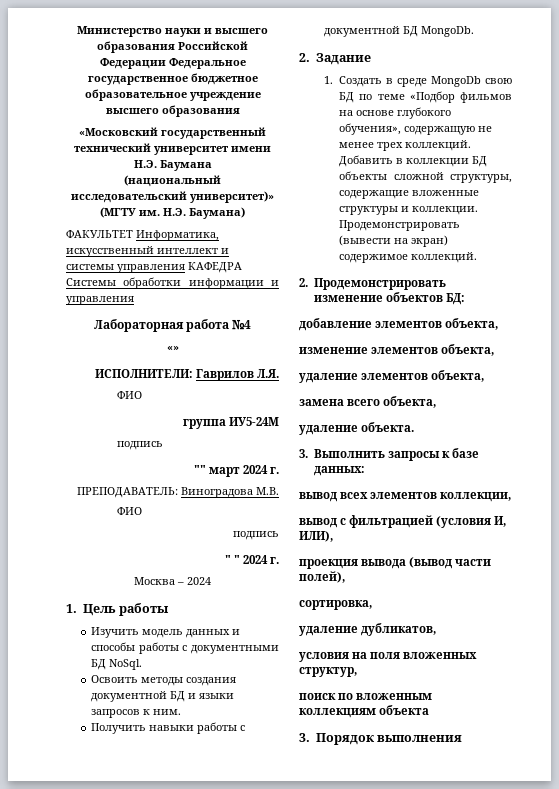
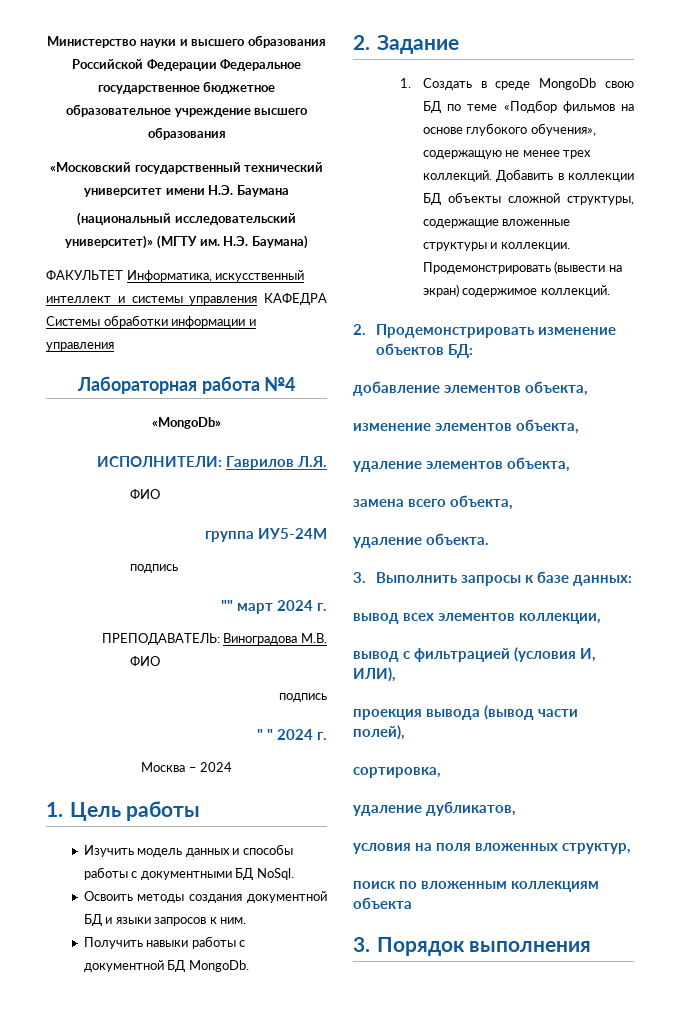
[166,346,179,351] «» -> [152,417,221,429] «MongoDb»

